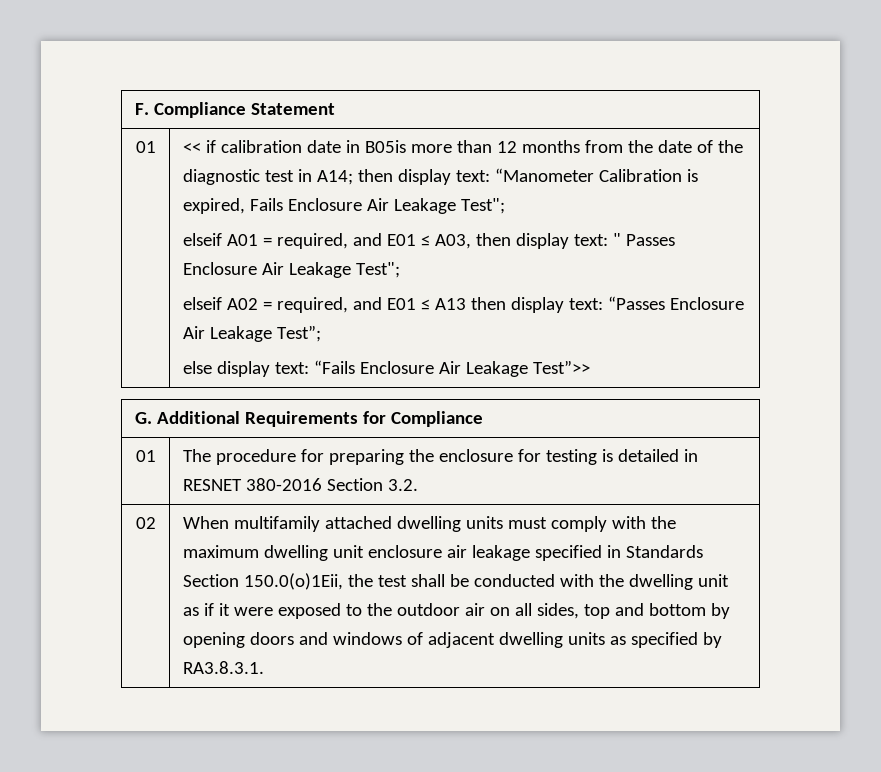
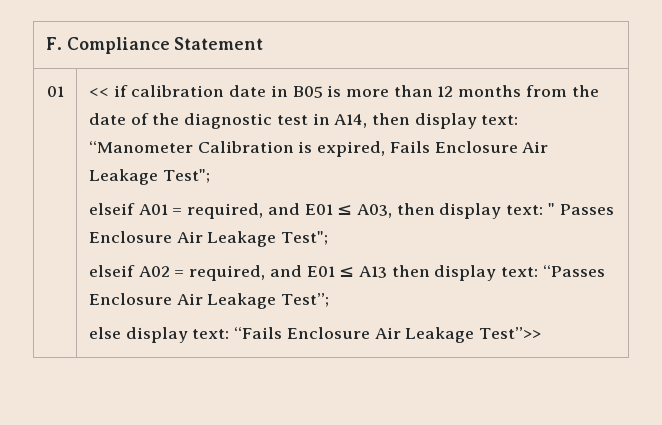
[364,140,406,153] B05is -> [292,85,342,98] B05 is
[316,170,353,185] A14; -> [334,114,368,128] A14,
[134,411,483,427] [135,450,156,462] [182,449,698,465] [182,478,418,491] [135,517,156,529] [182,516,676,532] [182,545,703,561] [182,573,729,590] [182,603,730,619] [182,632,722,648] [182,661,264,674] // G. Additional Requirements for Compliance // 01 | The procedure for preparing the enclosure for testing is detailed in RESNET 380-2016 Section 3.2. // 02 | When multifamily attached dwelling units must comply with the maximum dwelling unit enclosure air leakage specified in Standards Section 150.0(o)1Eii, the test shall be conducted with the dwelling unit as if it were exposed to the outdoor air on all sides, top and bottom by opening doors and windows of adjacent dwelling units as specified by RA3.8.3.1. -> (541, 333) none

